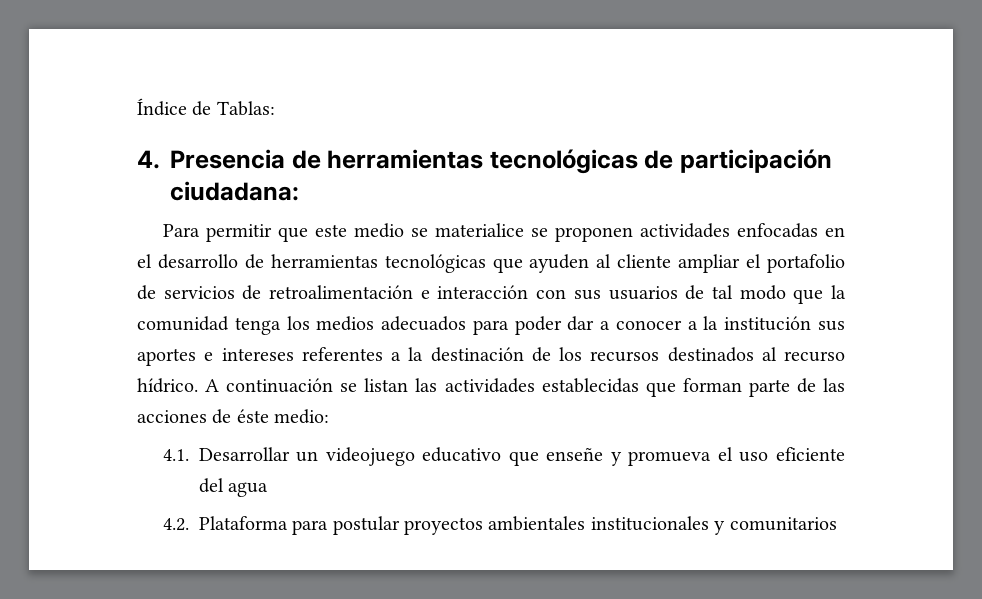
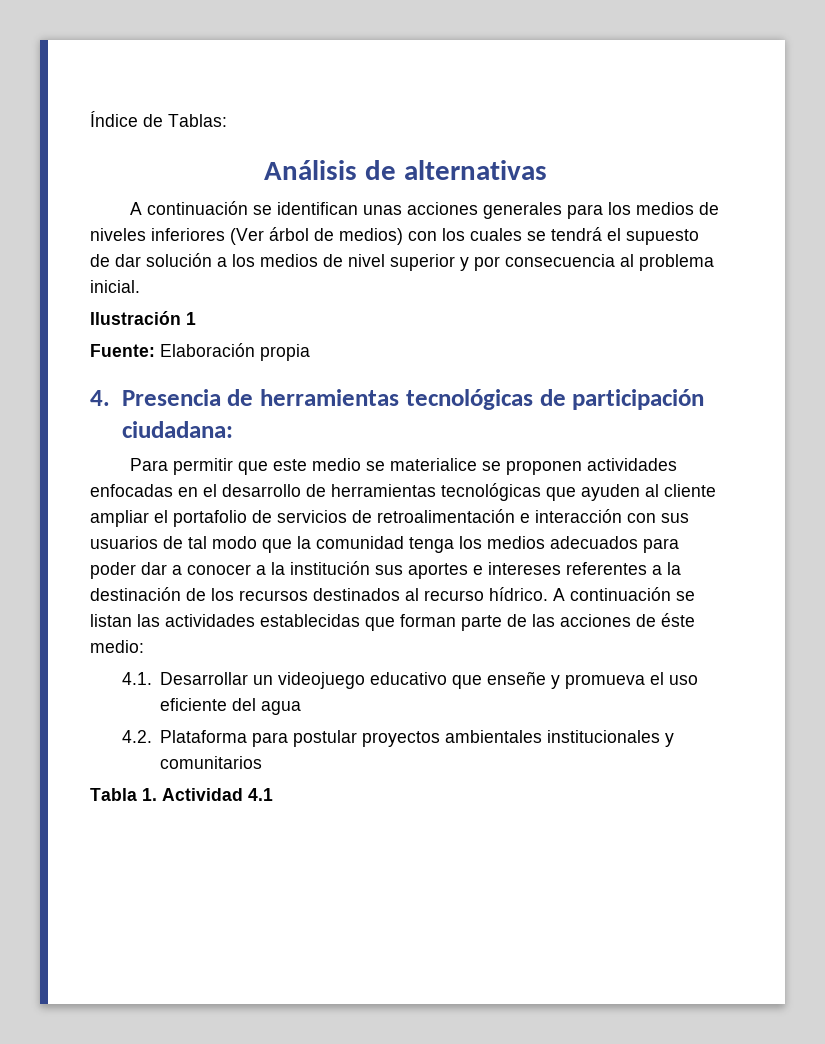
(275, 108) none -> [264,160,547,180] [129,201,719,219] [90,227,699,245] [90,253,714,271] [90,280,140,293] [90,311,196,325] [90,343,310,361] // Análisis de alternativas // A continuación se identifican unas acciones generales para los medios de niveles inferiores (Ver árbol de medios) con los cuales se tendrá el supuesto de dar solución a los medios de nivel superior y por consecuencia al problema inicial. // Ilustración 1 // Fuente: Elaboración propia
(837, 524) none -> [90,788,273,801] // Tabla 1. Actividad 4.1

